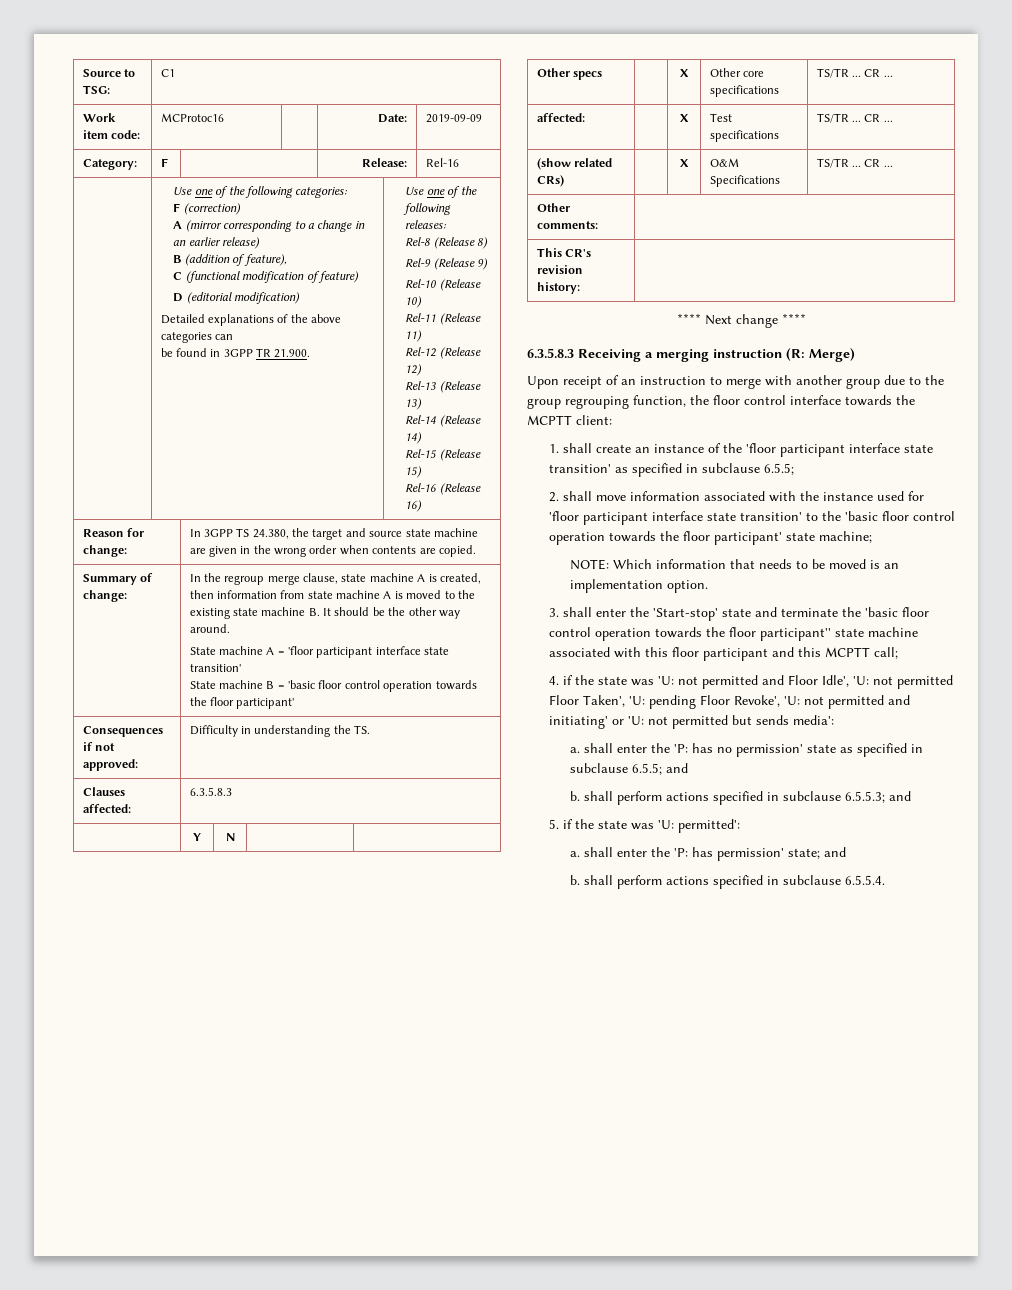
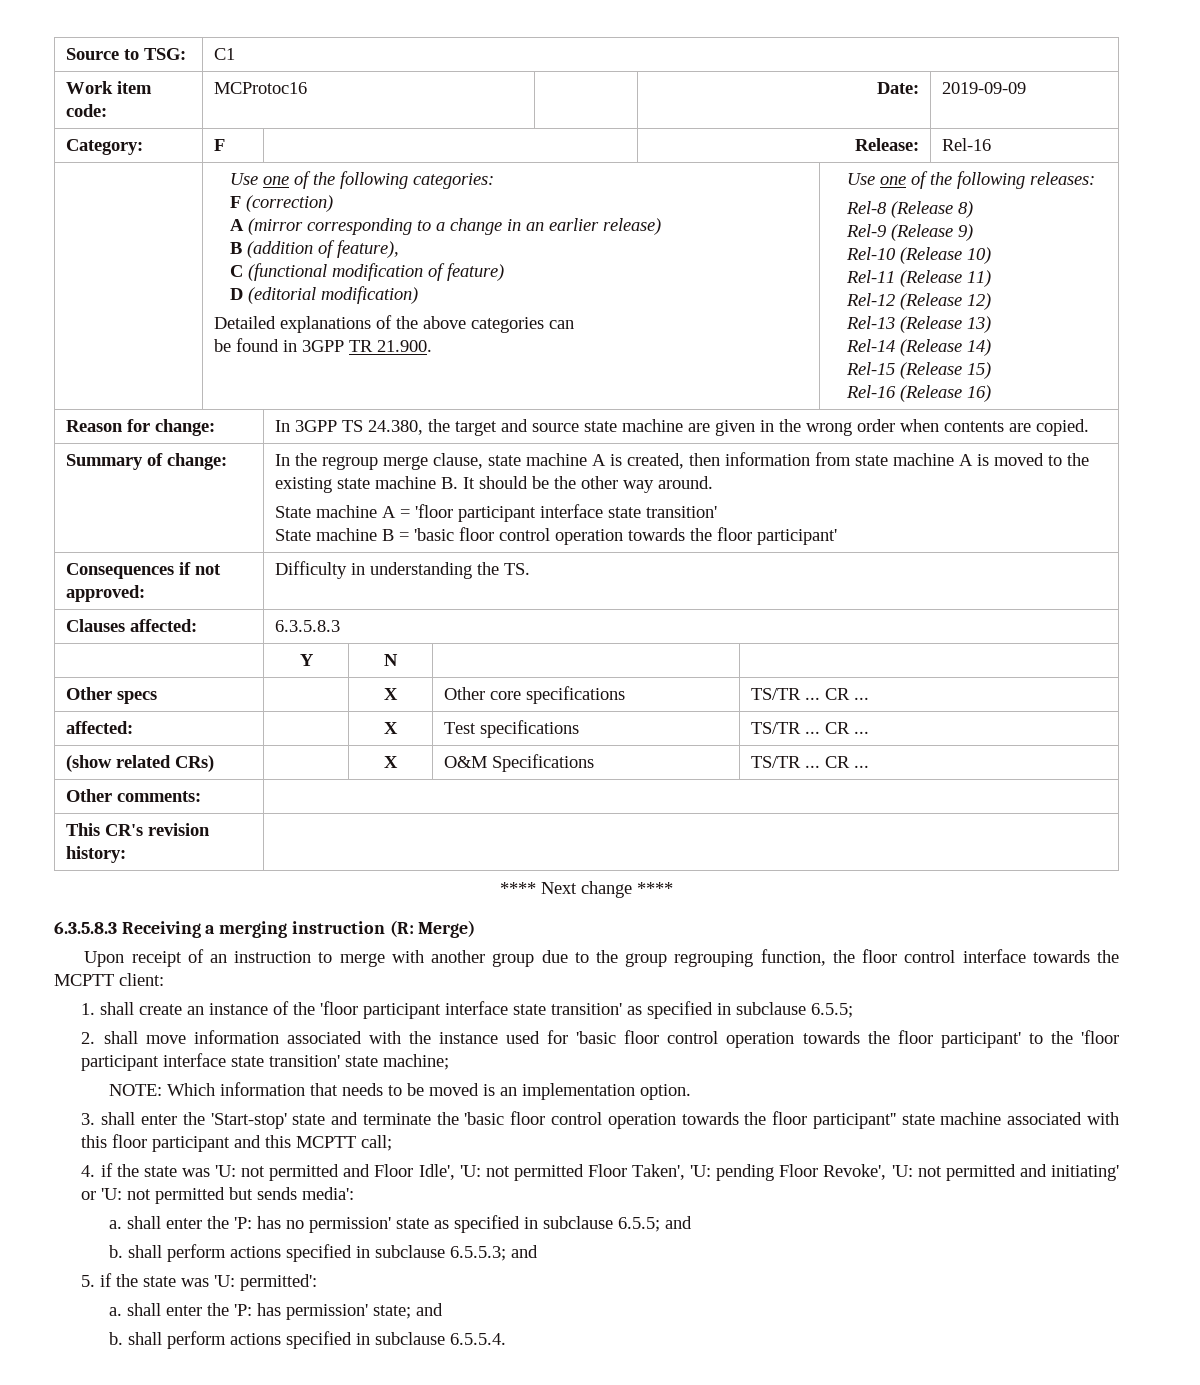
[548,511,955,525] [548,531,782,545] 'floor participant interface state transition' to the 'basic floor control operation towards the floor participant' -> [576,1030,1119,1048] [81,1053,341,1071] 'basic floor control operation towards the floor participant' to the 'floor participant interface state transition'

